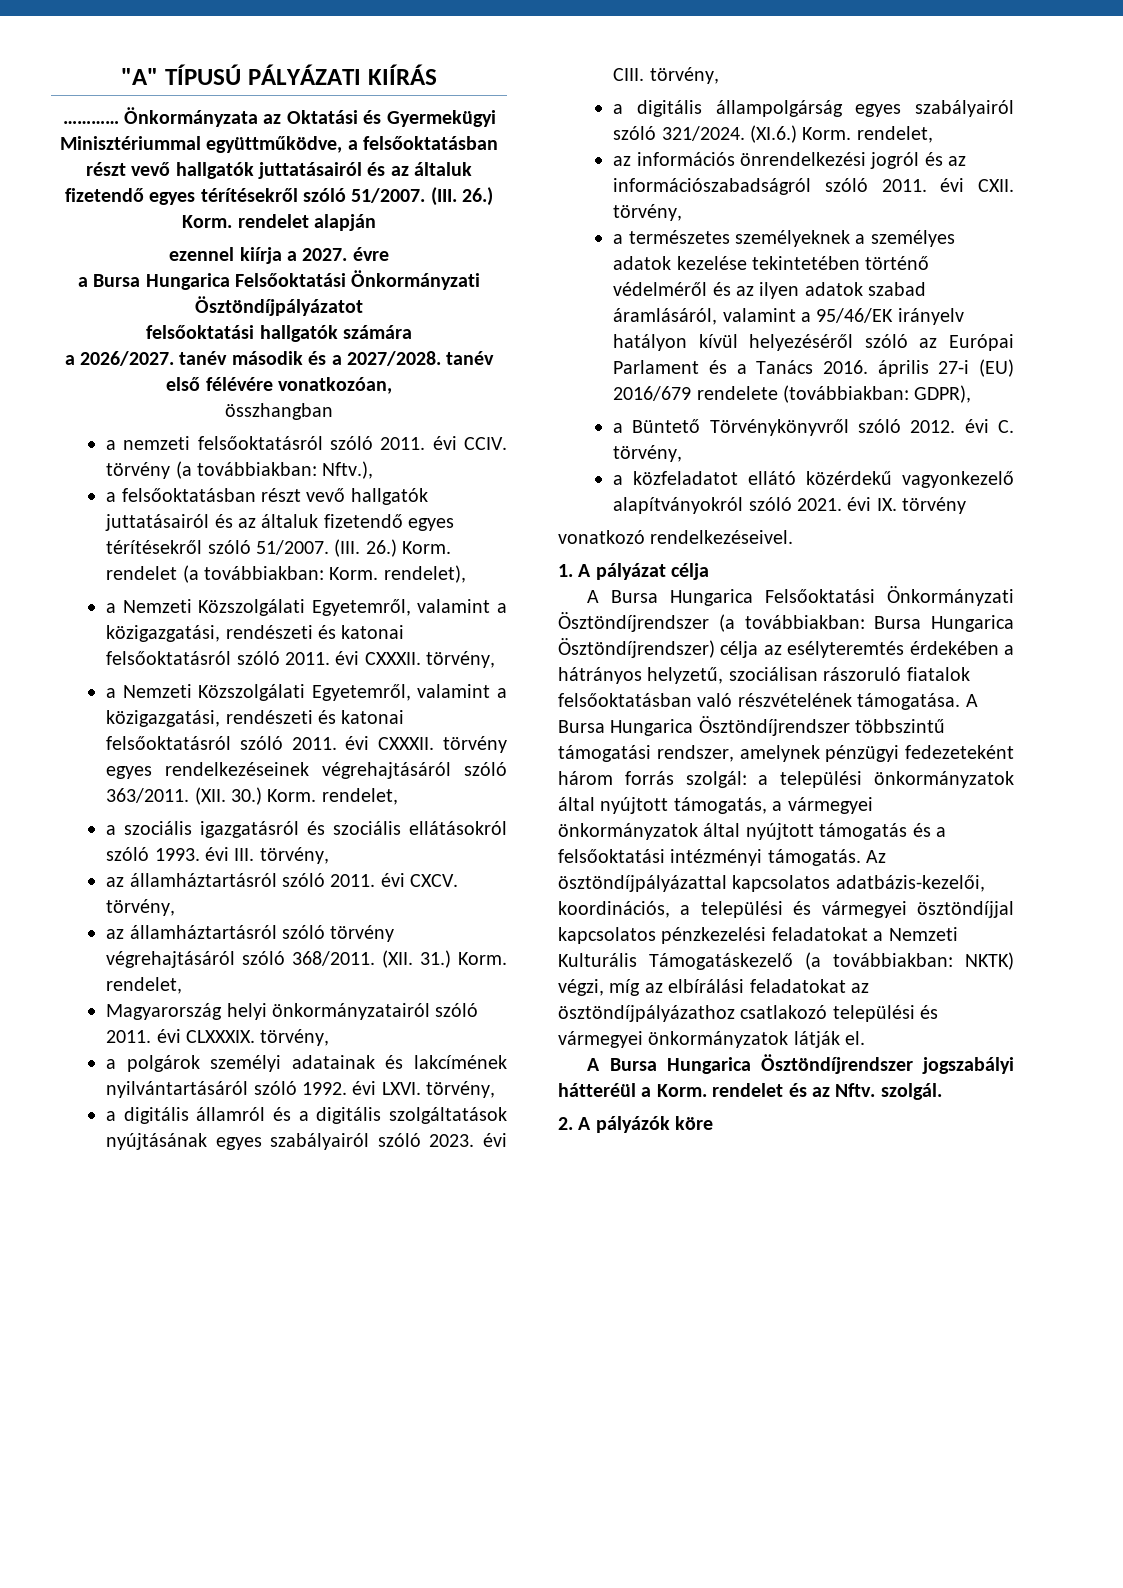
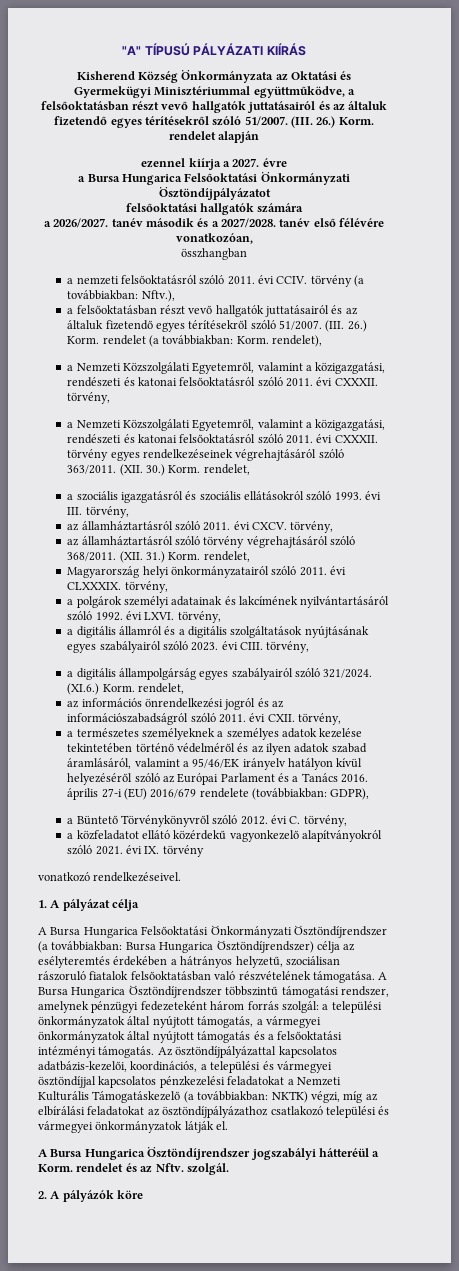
[62,121,119,124] ………… -> [76,71,178,83] Kisherend Község

